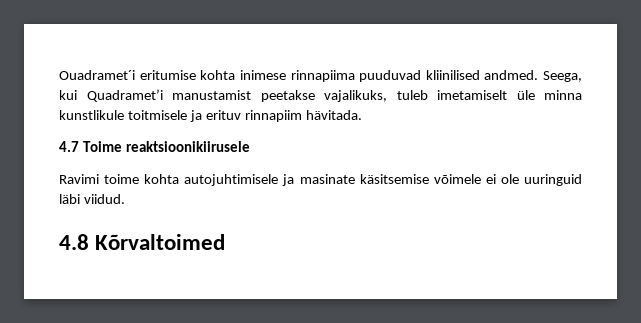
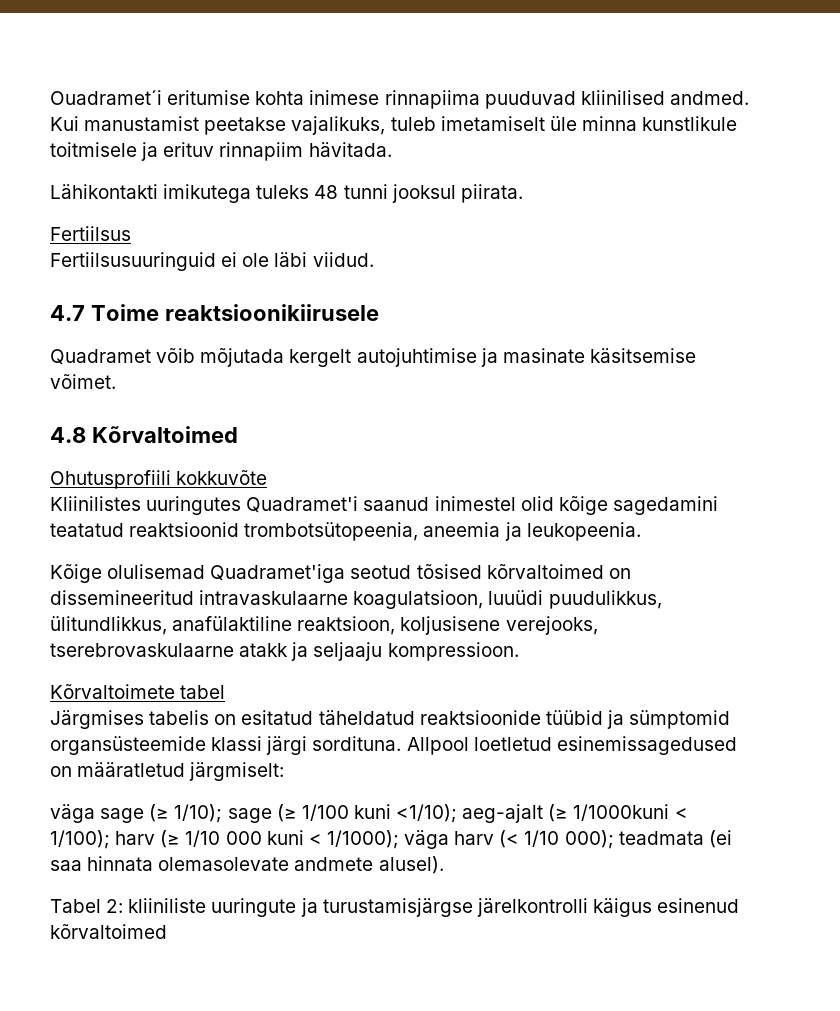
[543,71,582,82] [59,89,163,102] Seega, kui Quadramet’i -> [50,116,79,131] Kui
[59,141,250,152] [59,174,583,186] [59,194,125,204] [59,234,226,250] 4.7 Toime reaktsioonikiirusele // Ravimi toime kohta autojuhtimisele ja masinate käsitsemise võimele ei ole uuringuid läbi viidud. // 4.8 Kõrvaltoimed -> [50,184,523,203] [50,226,131,241] [50,252,374,271] [50,304,379,321] [50,348,696,367] [50,374,116,389] [50,426,238,443] [50,470,268,489] [50,496,718,515] [50,522,641,541] [50,564,631,583] [50,590,662,609] [50,616,598,635] [50,642,519,661] [50,684,226,699] [50,710,731,729] [50,736,737,755] [50,762,285,781] [50,804,688,823] [50,830,732,849] [50,856,444,874] [50,898,740,917] [50,924,167,939] Lähikontakti imikutega tuleks 48 tunni jooksul piirata. // Fertiilsus // Fertiilsusuuringuid ei ole läbi viidud. // 4.7 Toime reaktsioonikiirusele // Quadramet võib mõjutada kergelt autojuhtimise ja masinate käsitsemise võimet. // 4.8 Kõrvaltoimed // Ohutusprofiili kokkuvõte // Kliinilistes uuringutes Quadramet'i saanud inimestel olid kõige sagedamini teatatud reaktsioonid trombotsütopeenia, aneemia ja leukopeenia. // Kõige olulisemad Quadramet'iga seotud tõsised kõrvaltoimed on dissemineeritud intravaskulaarne koagulatsioon, luuüdi puudulikkus, ülitundlikkus, anafülaktiline reaktsioon, koljusisene verejooks, tserebrovaskulaarne atakk ja seljaaju kompressioon. // Kõrvaltoimete tabel // Järgmises tabelis on esitatud täheldatud reaktsioonide tüübid ja sümptomid organsüsteemide klassi järgi sordituna. Allpool loetletud esinemissagedused on määratletud järgmiselt: // väga sage (≥ 1/10); sage (≥ 1/100 kuni <1/10); aeg-ajalt (≥ 1/1000kuni < 1/100); harv (≥ 1/10 000 kuni < 1/1000); väga harv (< 1/10 000); teadmata (ei saa hinnata olemasolevate andmete alusel). // Tabel 2: kliiniliste uuringute ja turustamisjärgse järelkontrolli käigus esinenud kõrvaltoimed

